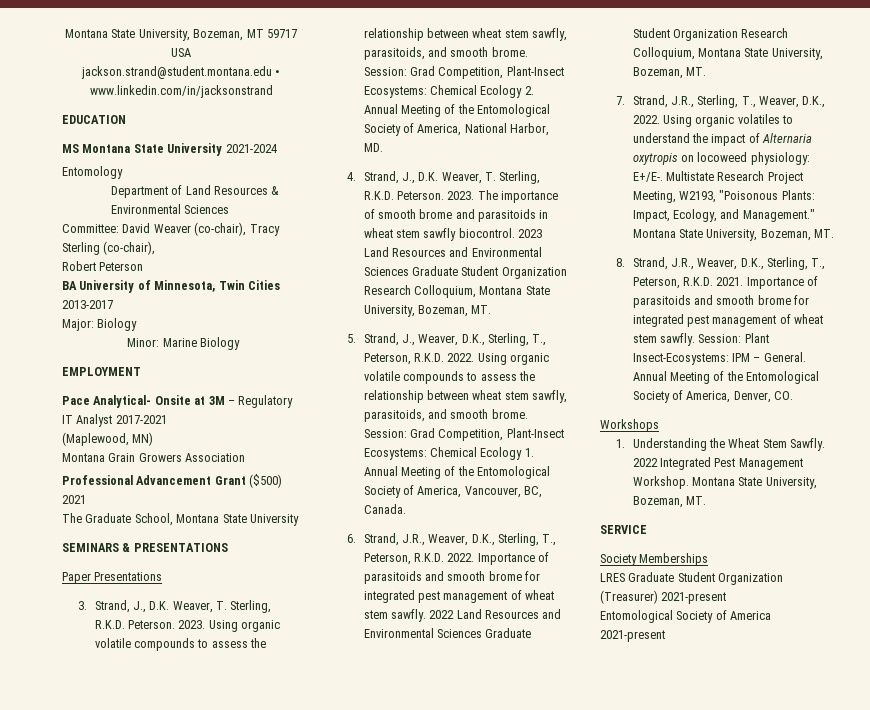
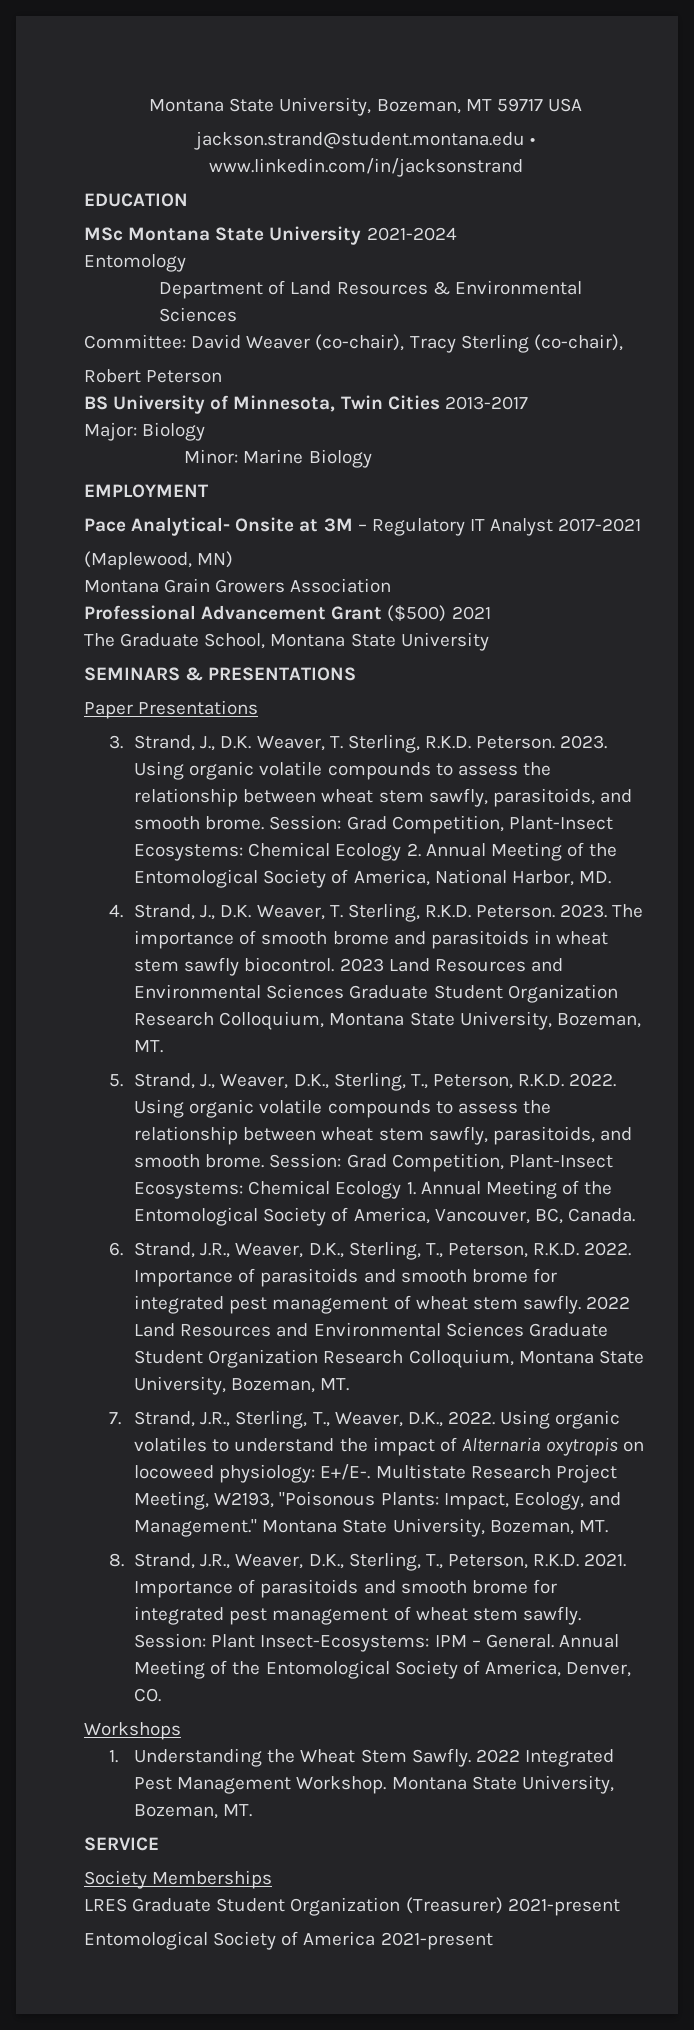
[62,144,79,153] MS -> [84,227,123,241] MSc
[62,281,77,290] BA -> [84,396,108,410] BS

